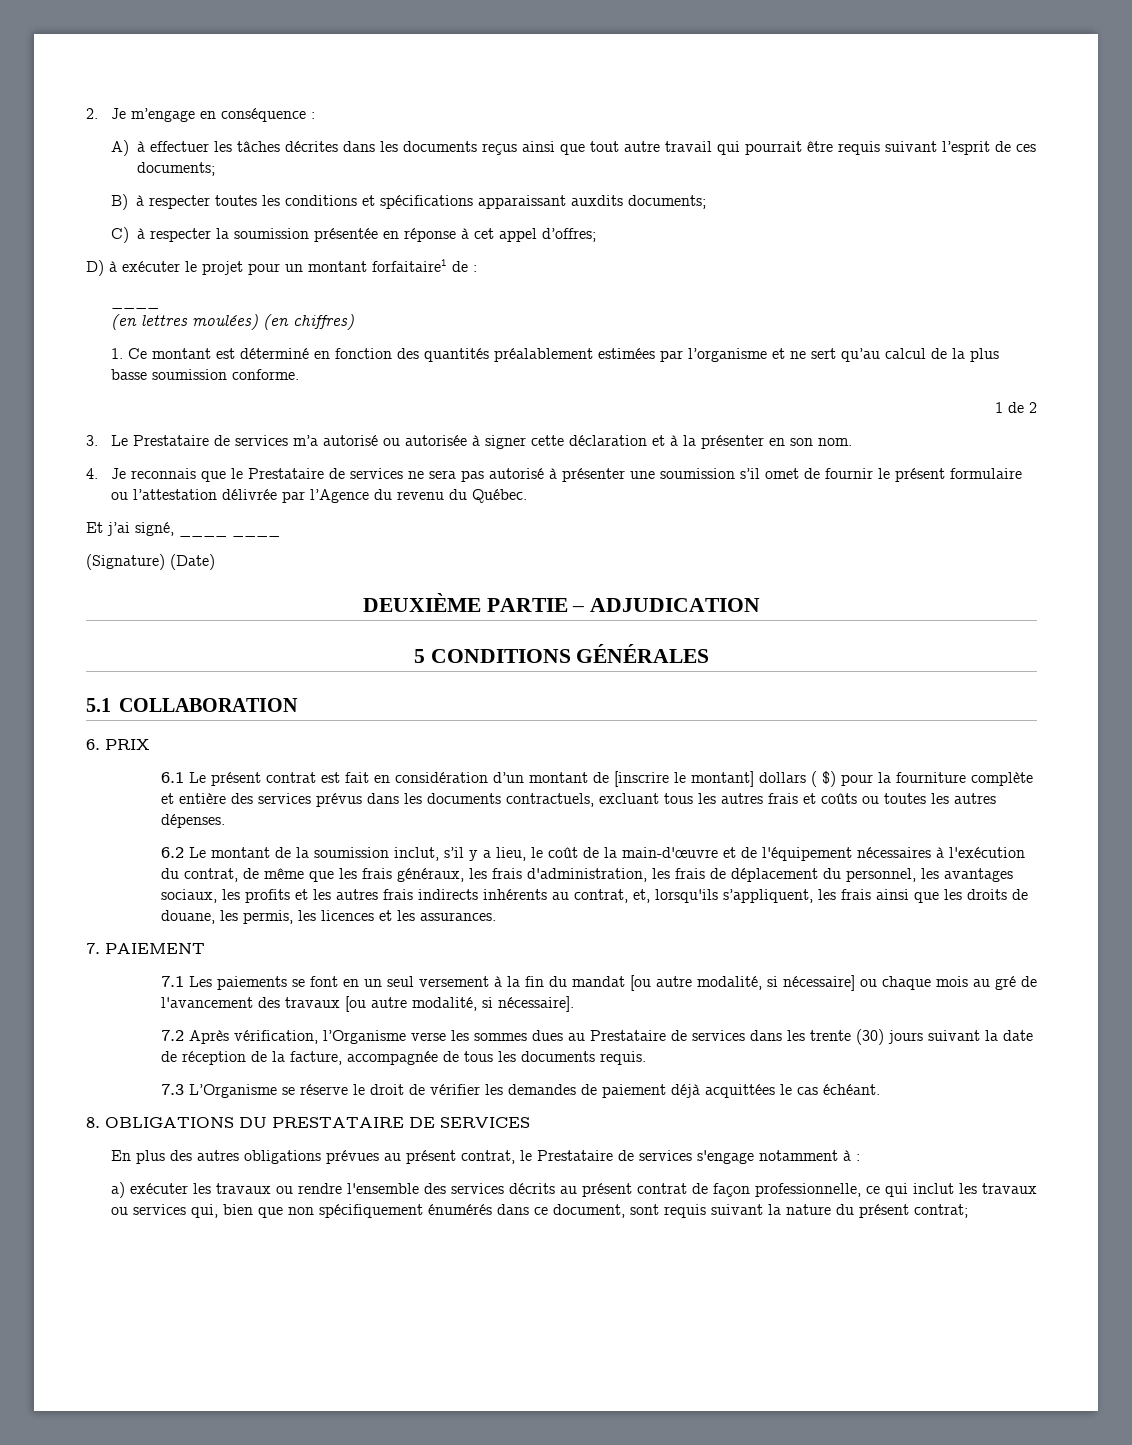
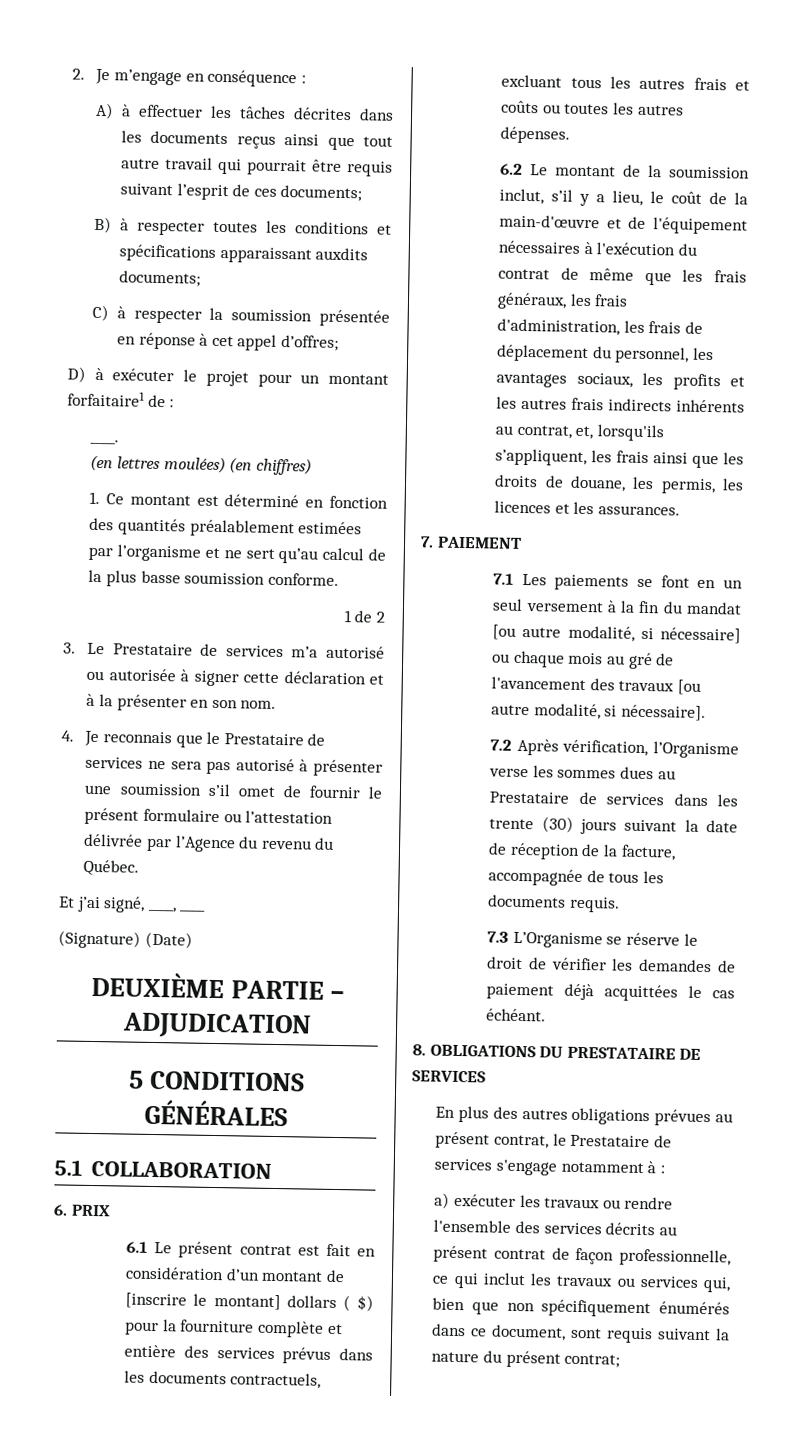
[110,305,159,309] ____ -> [90,439,120,445] ____.
[179,533,227,537] ____ -> [147,906,177,913] ____,
[183,868,238,882] contrat, -> [498,268,551,280] contrat

